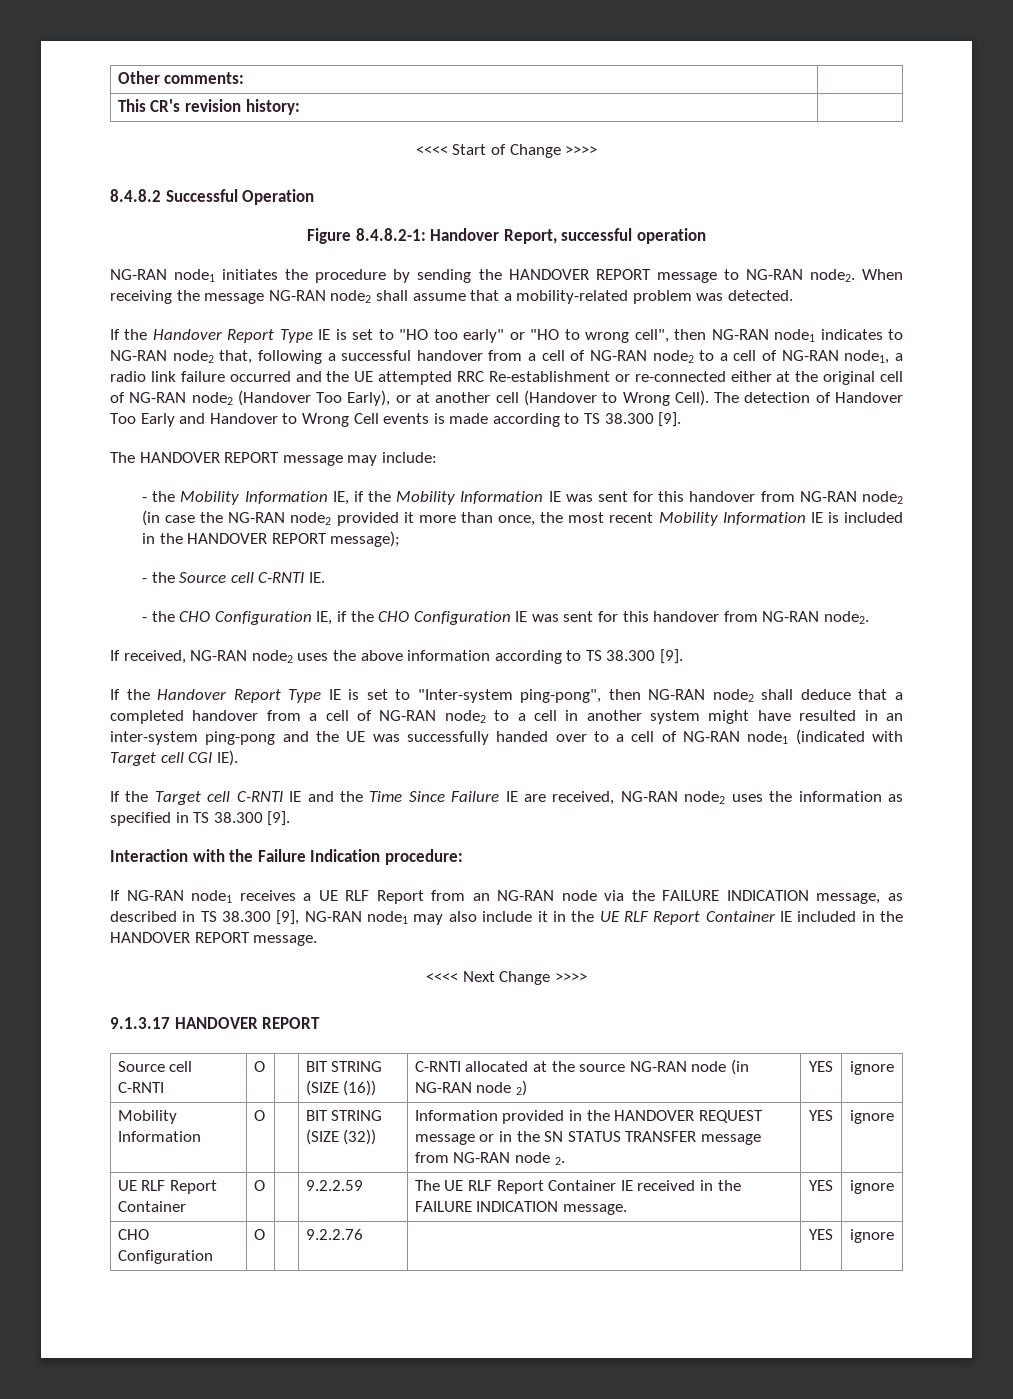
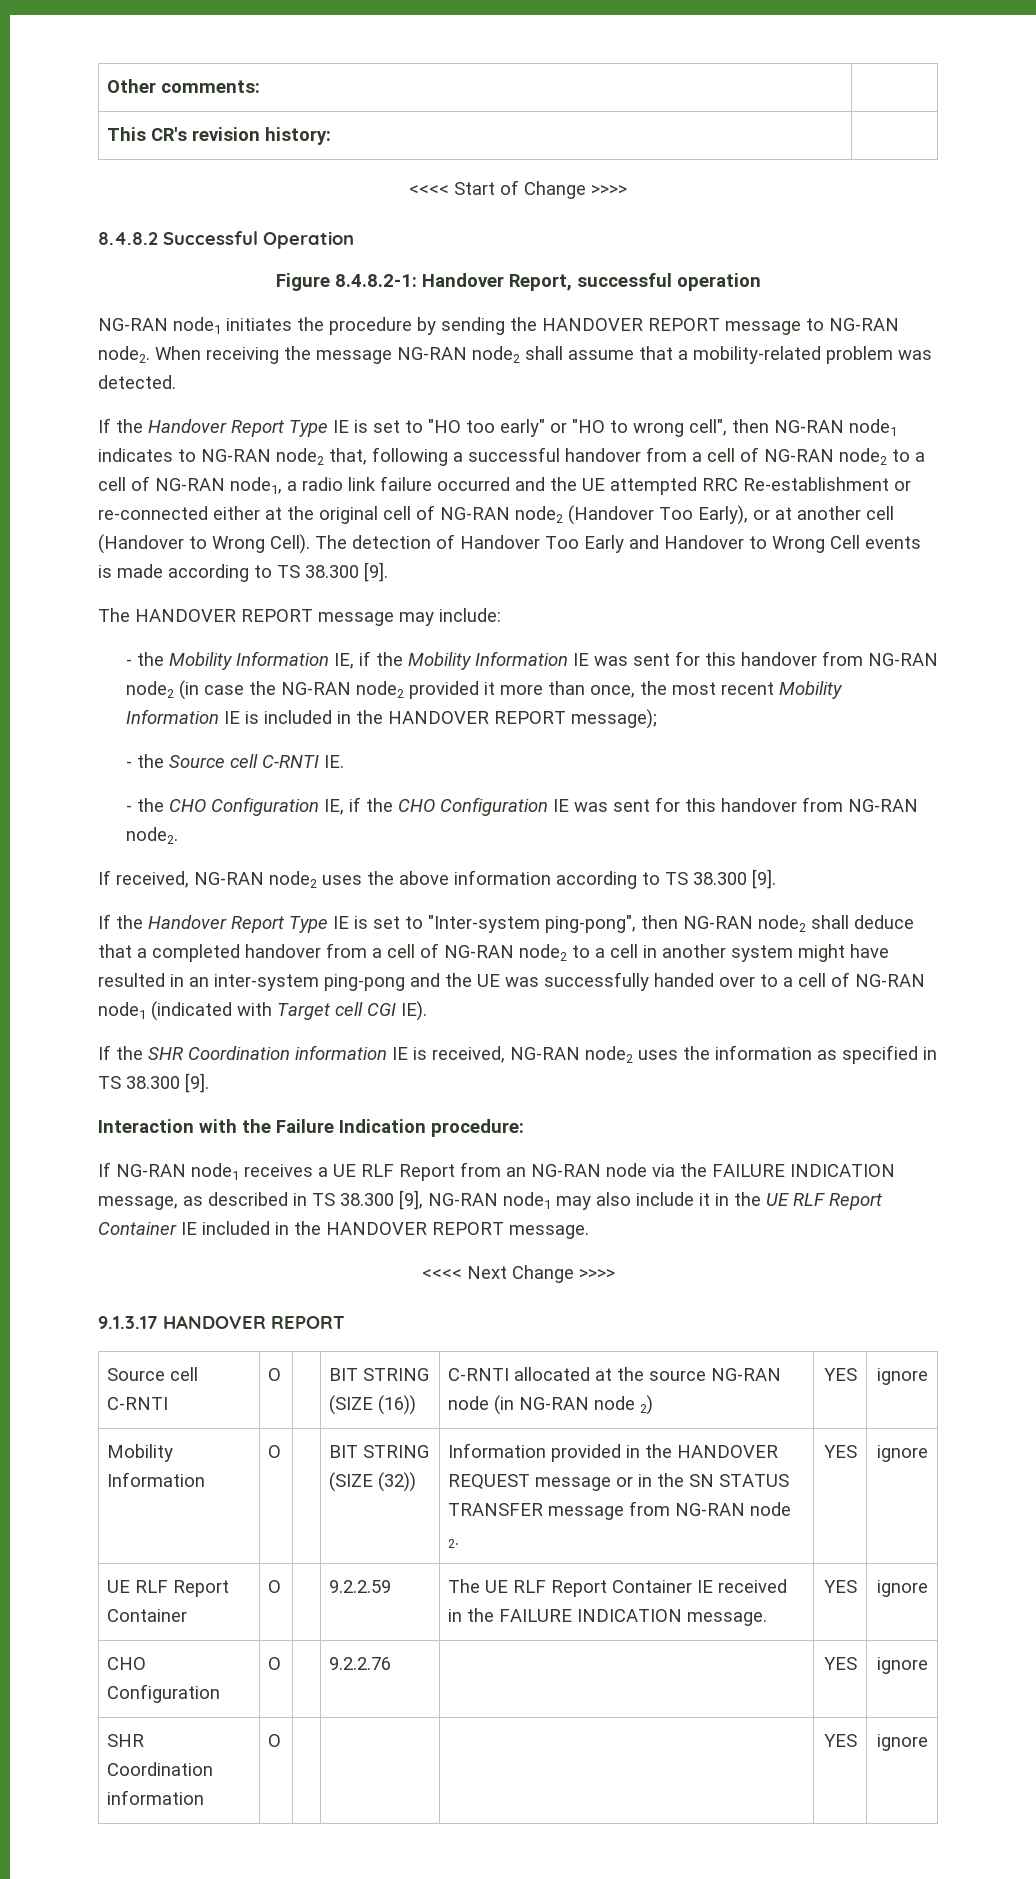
[154,791,547,805] Target cell C-RNTI IE and the Time Since Failure IE are -> [148,1045,427,1060] SHR Coordination information IE is
(894, 1236) none -> [107,1734,145,1747] [107,1762,214,1776] [107,1790,205,1805] [268,1734,282,1747] [823,1734,857,1747] [876,1734,928,1751] // SHR Coordination information | O | | | | YES | ignore

